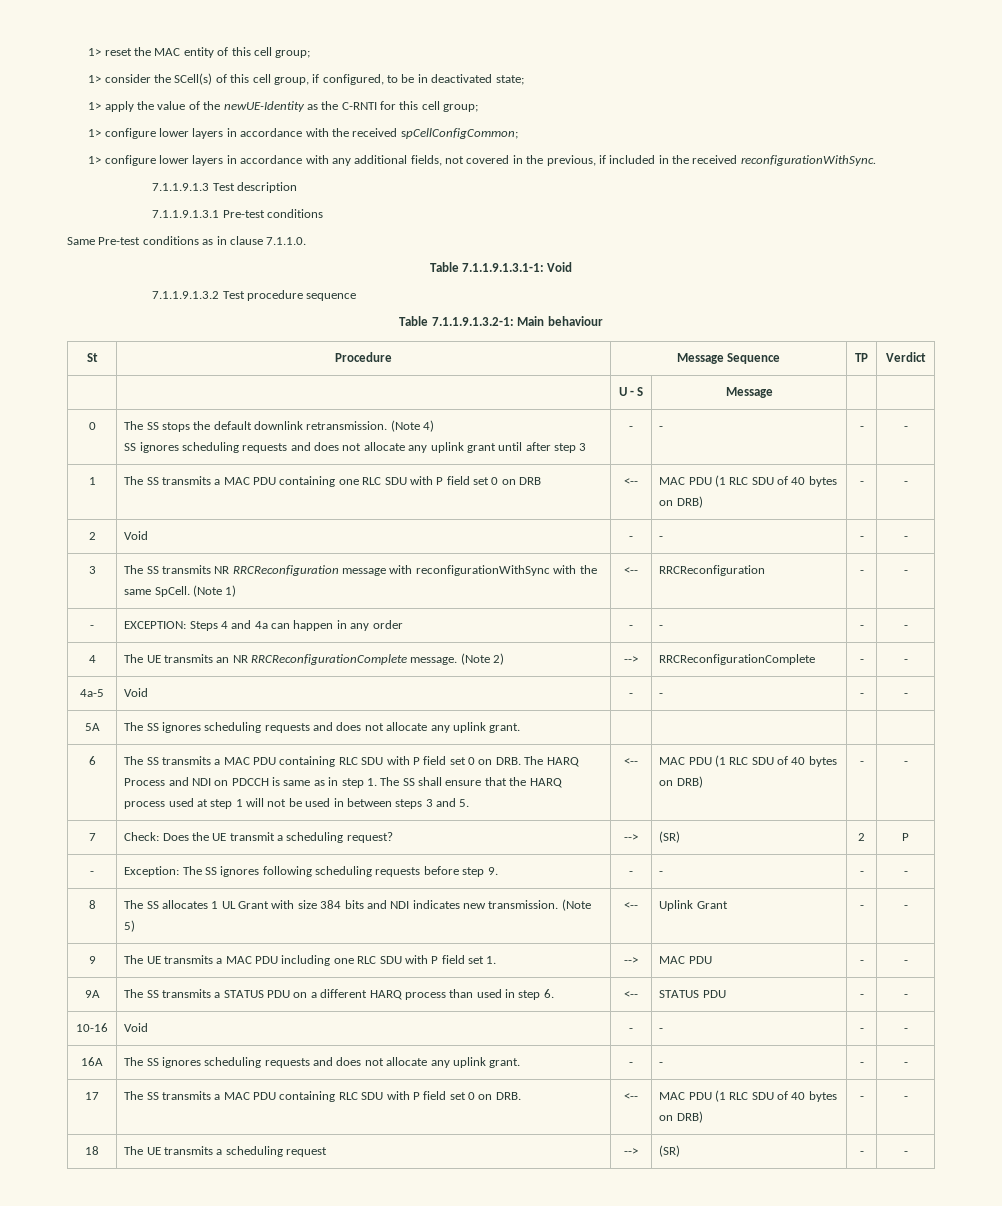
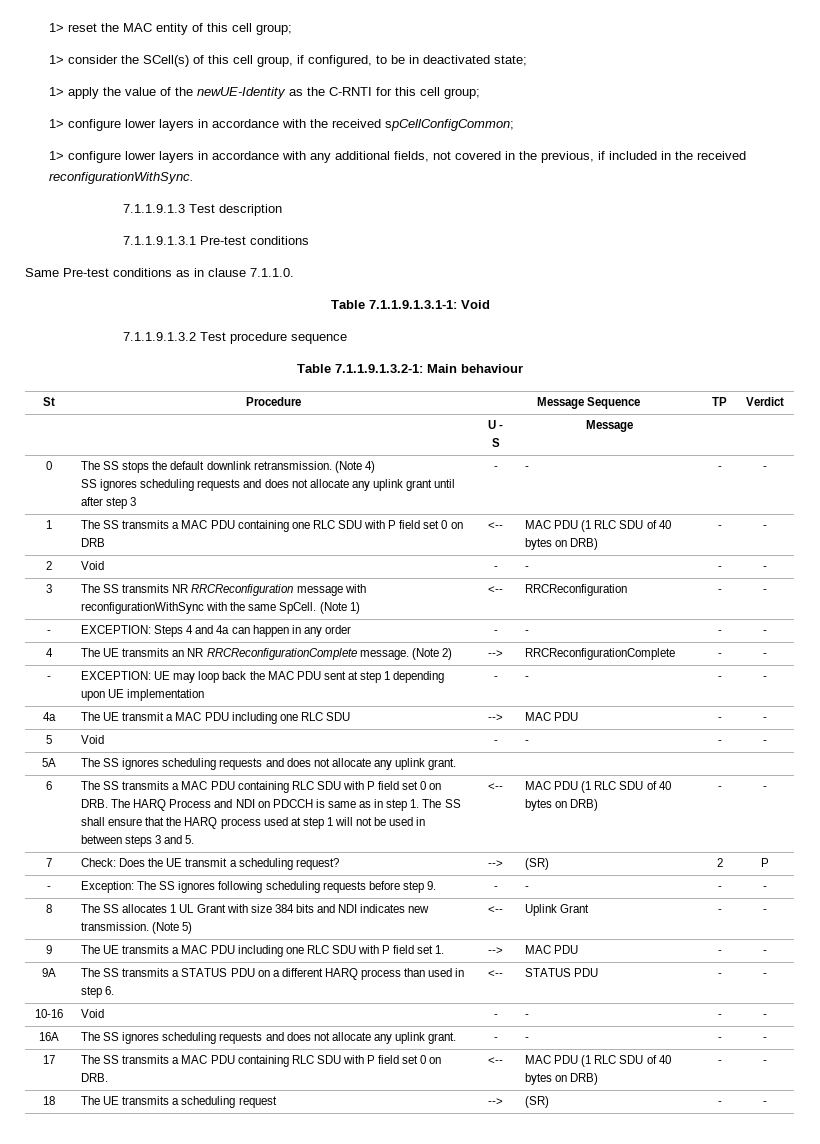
[80,689,104,697] 4a-5 -> [47,676,51,680] [81,671,445,683] [81,689,205,701] [493,676,498,680] [525,676,530,680] [717,676,722,680] [763,676,767,680] [43,712,56,721] [81,712,350,724] [488,714,503,721] [525,712,579,721] [717,717,722,721] [763,717,767,721] [46,735,52,744] - | EXCEPTION: UE may loop back the MAC PDU sent at step 1 depending upon UE implementation | - | - | - | - // 4a | The UE transmit a MAC PDU including one RLC SDU | --> | MAC PDU | - | - // 5

